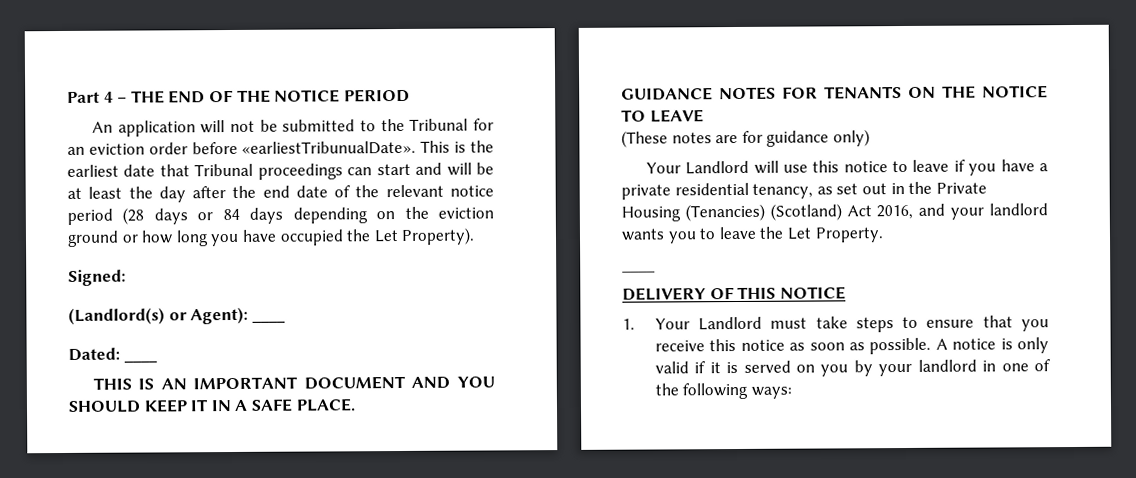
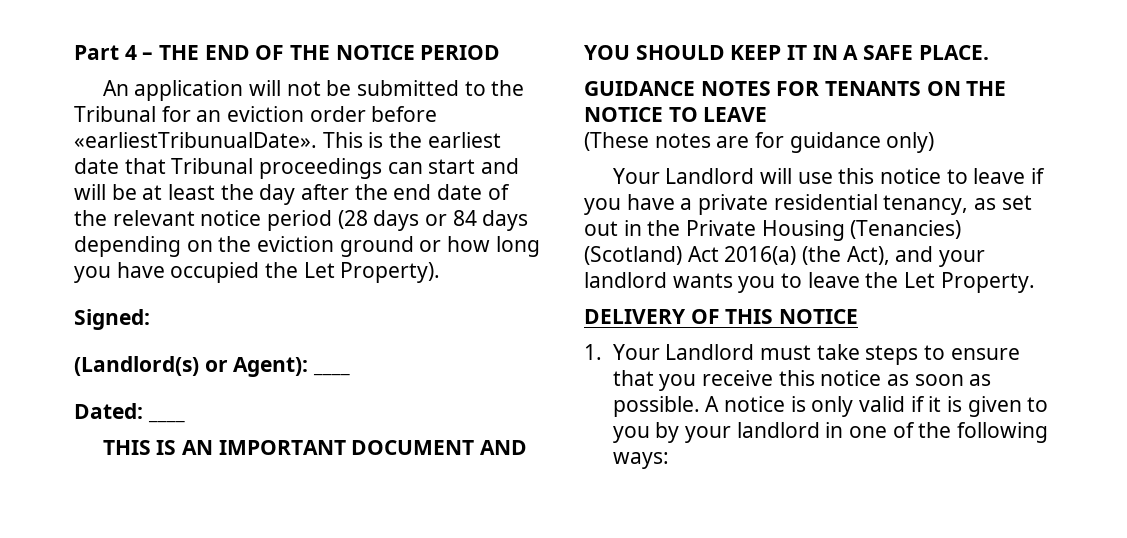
[876,204,914,220] 2016, -> [724,246,890,265] 2016(a) (the Act),
[622,269,656,273] // ____ -> (1035, 282) none
[743,360,816,373] served on -> [967,396,1049,417] given to

